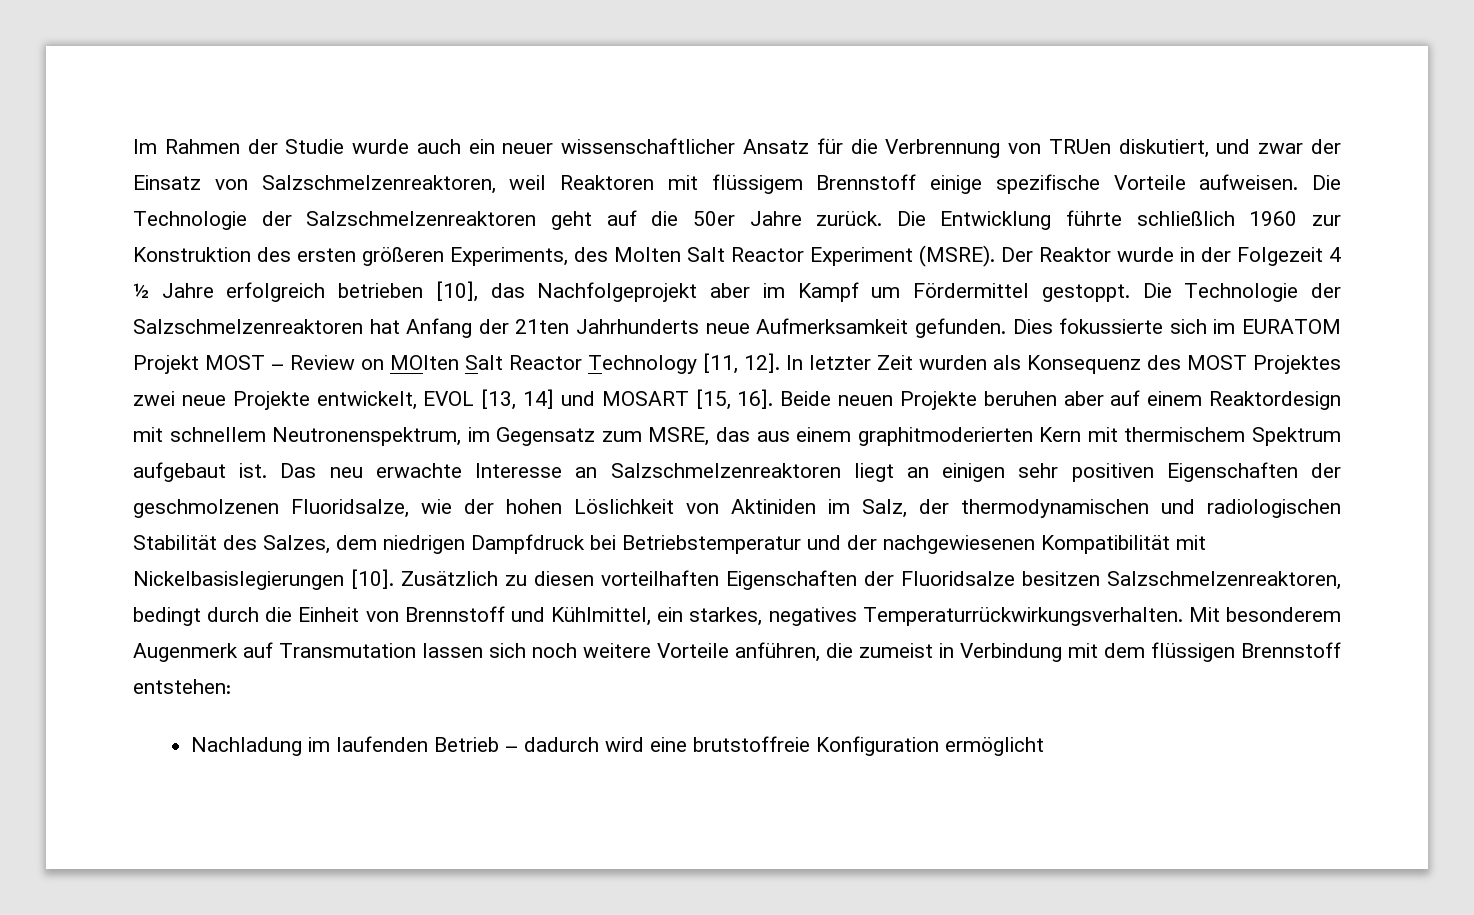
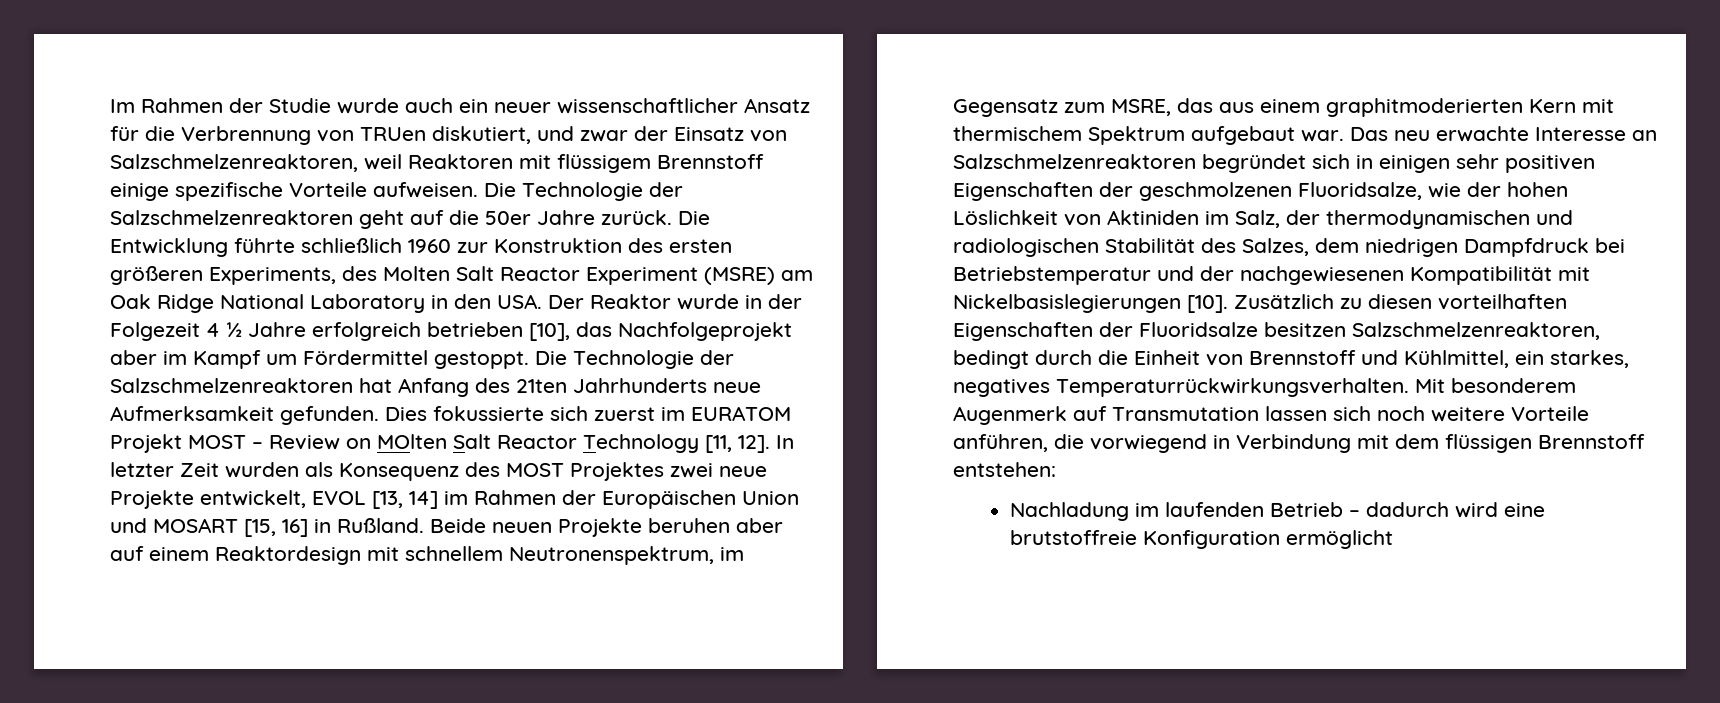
[919,245,995,267] (MSRE). -> [704,267,813,285] [110,294,542,313] (MSRE) am Oak Ridge National Laboratory in den USA.
[478,319,509,334] der -> [475,378,510,393] des
(1207, 326) none -> [594,407,655,421] zuerst
[560,389,774,410] und MOSART [15, 16]. -> [444,490,799,509] [110,518,424,537] im Rahmen der Europäischen Union und MOSART [15, 16] in Rußland.
[239,463,268,478] ist. -> [1301,130,1344,142] war.
[853,463,929,482] liegt an -> [1202,154,1373,173] begründet sich in
[859,643,933,658] zumeist -> [1090,434,1207,453] vorwiegend

